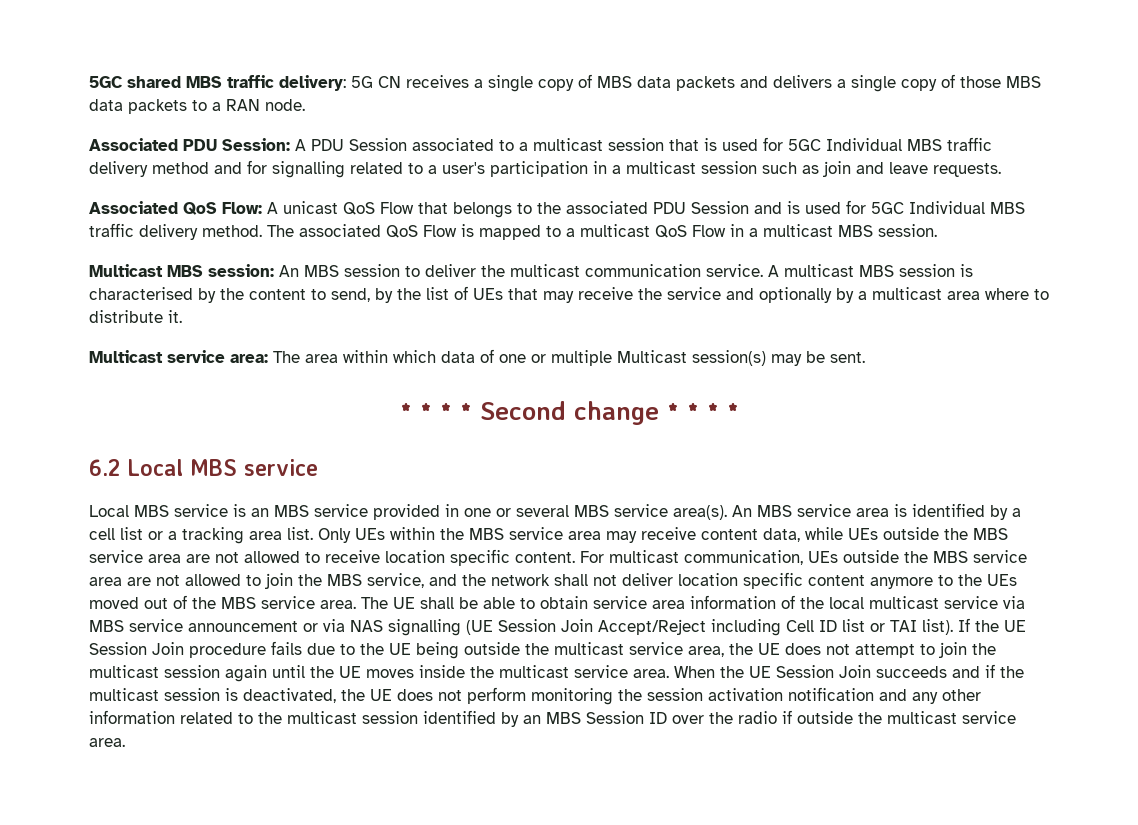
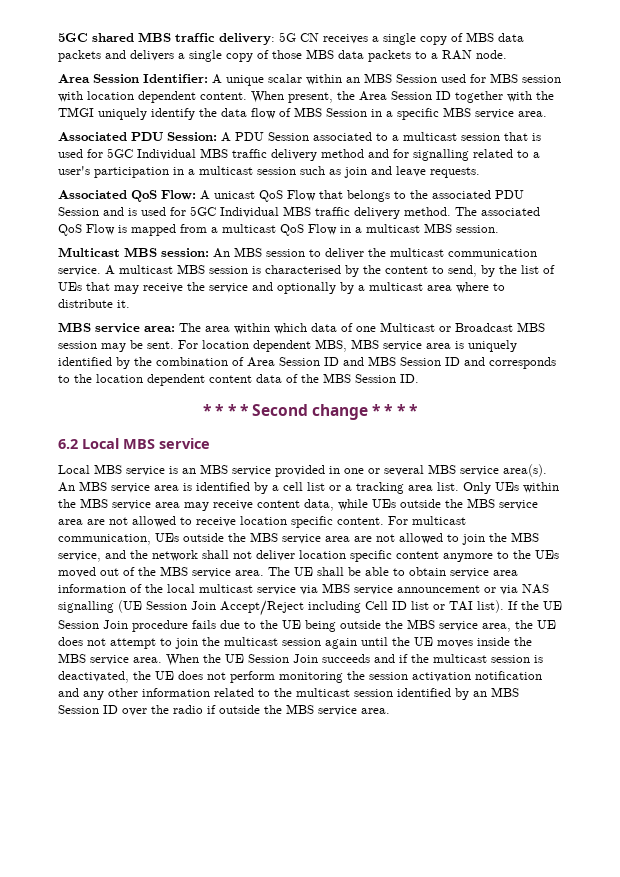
(305, 105) none -> [58,73,561,86] [58,91,554,103] [58,107,547,120] // Area Session Identifier: A unique scalar within an MBS Session used for MBS session with location dependent content. When present, the Area Session ID together with the TMGI uniquely identify the data flow of MBS Session in a specific MBS service area.
[546,226,561,237] to -> [180,224,207,233] from
[89,350,163,363] Multicast -> [58,322,91,332] MBS
[531,350,865,366] or multiple Multicast session(s) may be sent. -> [380,322,545,332] [58,339,517,352] [58,356,556,369] [58,373,419,386] Multicast or Broadcast MBS session may be sent. For location dependent MBS, MBS service area is uniquely identified by the combination of Area Session ID and MBS Session ID and corresponds to the location dependent content data of the MBS Session ID.
[554,642,624,655] multicast -> [407,619,435,629] MBS
[499,665,569,678] multicast -> [58,653,86,663] MBS
[887,711,957,724] multicast -> [286,704,314,714] MBS

